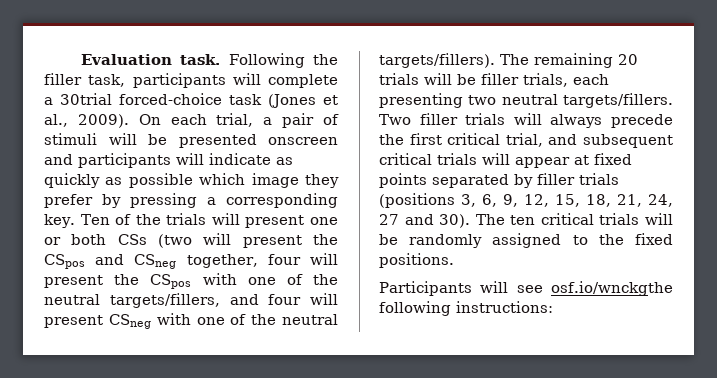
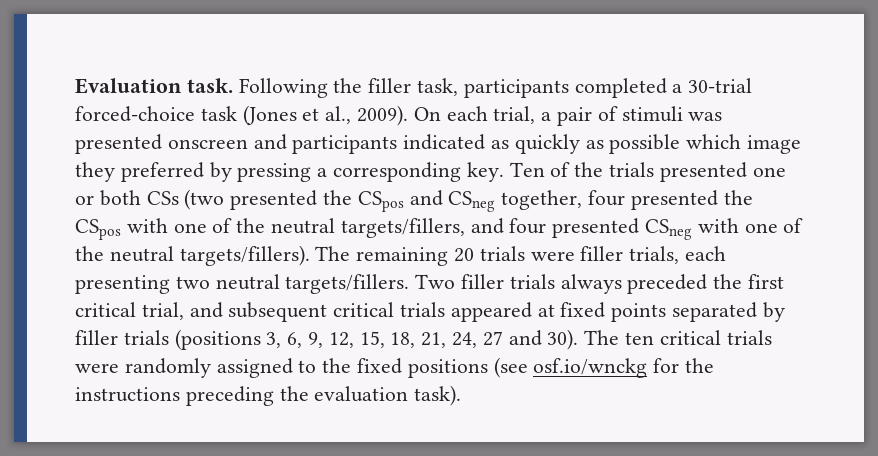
[232,73,338,88] [44,93,112,105] will complete a 30trial -> [574,78,753,98] completed a 30-trial
[108,133,167,145] will be -> [688,112,723,121] was
[176,153,271,165] will indicate -> [403,134,486,150] indicated
[44,194,93,208] prefer -> [120,162,204,182] preferred
[211,213,305,228] will present -> [659,162,747,182] presented
[203,233,302,248] will present -> [230,190,318,210] presented
[310,253,338,265] [44,275,103,288] will present -> [630,190,718,210] presented
[310,293,338,305] [44,315,103,328] will present -> [552,218,640,238] presented
[424,73,476,85] will be -> [530,251,575,261] were
[513,113,673,128] will always precede -> [560,274,708,294] always preceded
[482,153,570,168] will appear -> [450,302,532,322] appeared
[645,213,673,225] [379,234,398,245] will be -> [75,363,119,373] were
[379,253,454,268] [379,281,673,296] [379,301,553,316] positions. // Participants will see osf.io/wnckgthe following instructions: -> [407,357,715,378] [75,385,462,406] positions (see osf.io/wnckg for the instructions preceding the evaluation task).

